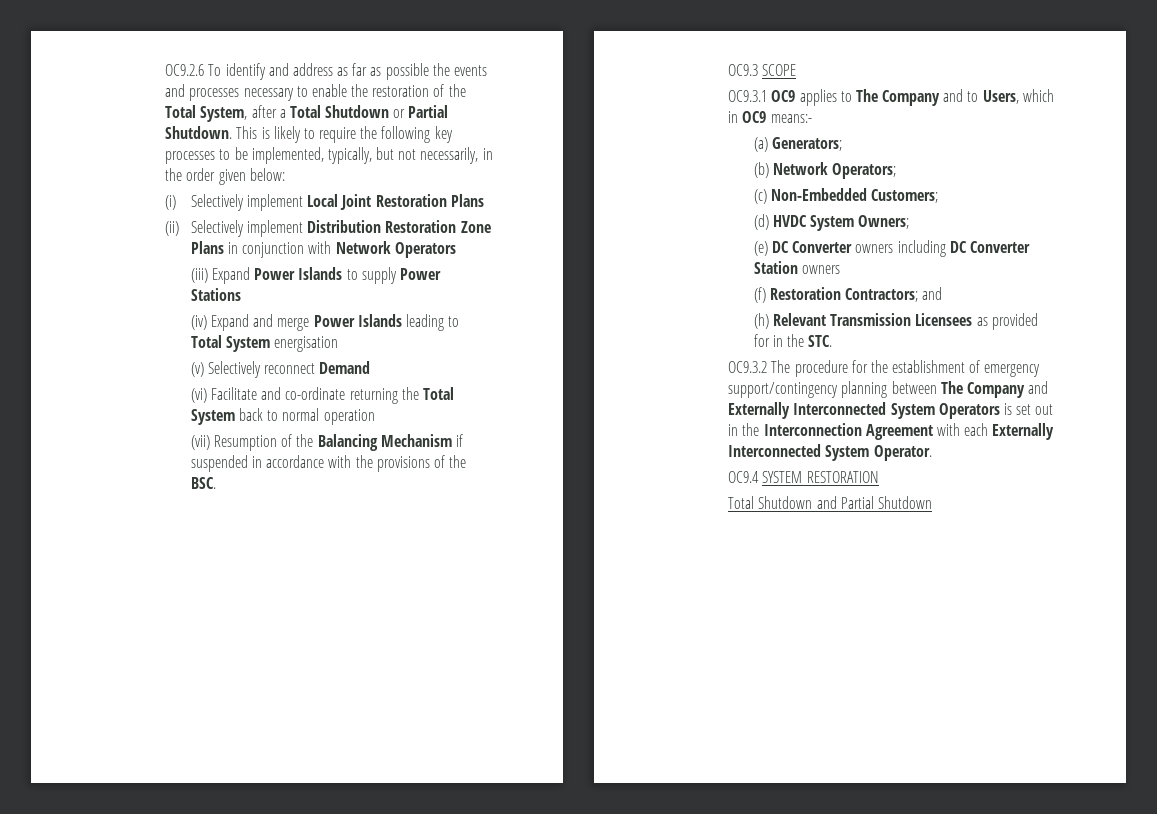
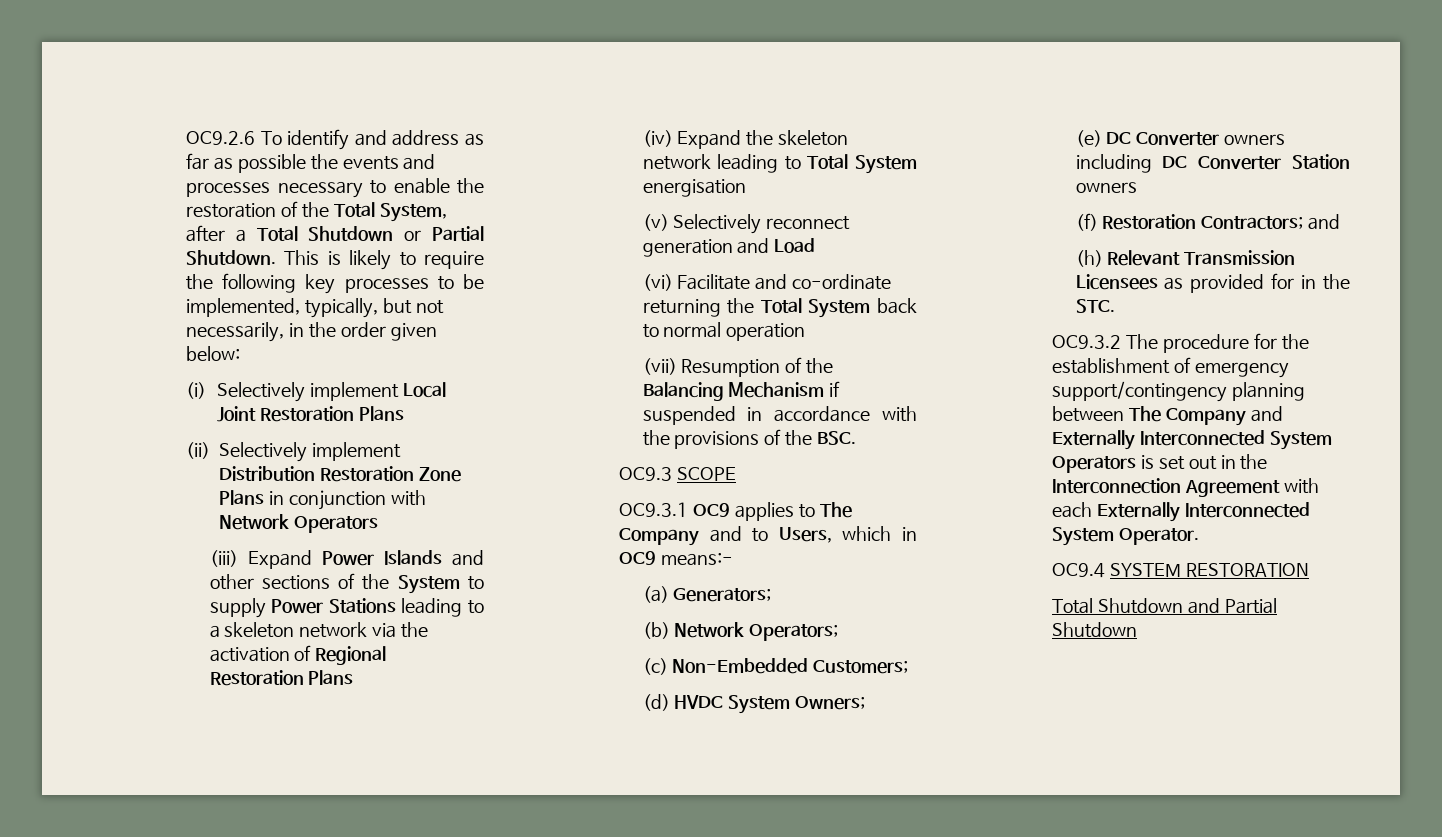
[346,267,442,284] [190,288,241,301] [190,314,402,331] to supply Power Stations // (iv) Expand and merge Power Islands -> [452,550,485,566] [209,573,484,594] [209,598,484,618] [209,622,429,638] [209,645,387,665] [209,670,354,686] [642,130,849,149] [642,154,711,170] and other sections of the System to supply Power Stations leading to a skeleton network via the activation of Regional Restoration Plans // (iv) Expand the skeleton network
[319,361,371,374] Demand -> [642,238,816,257] generation and Load

